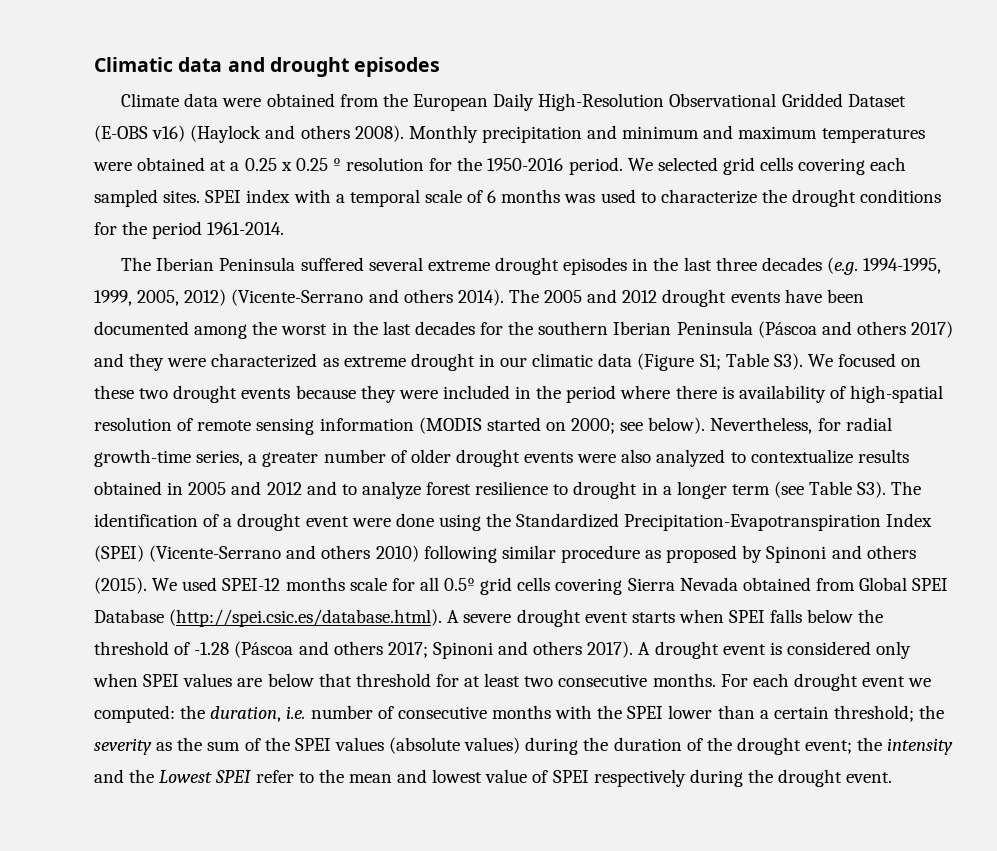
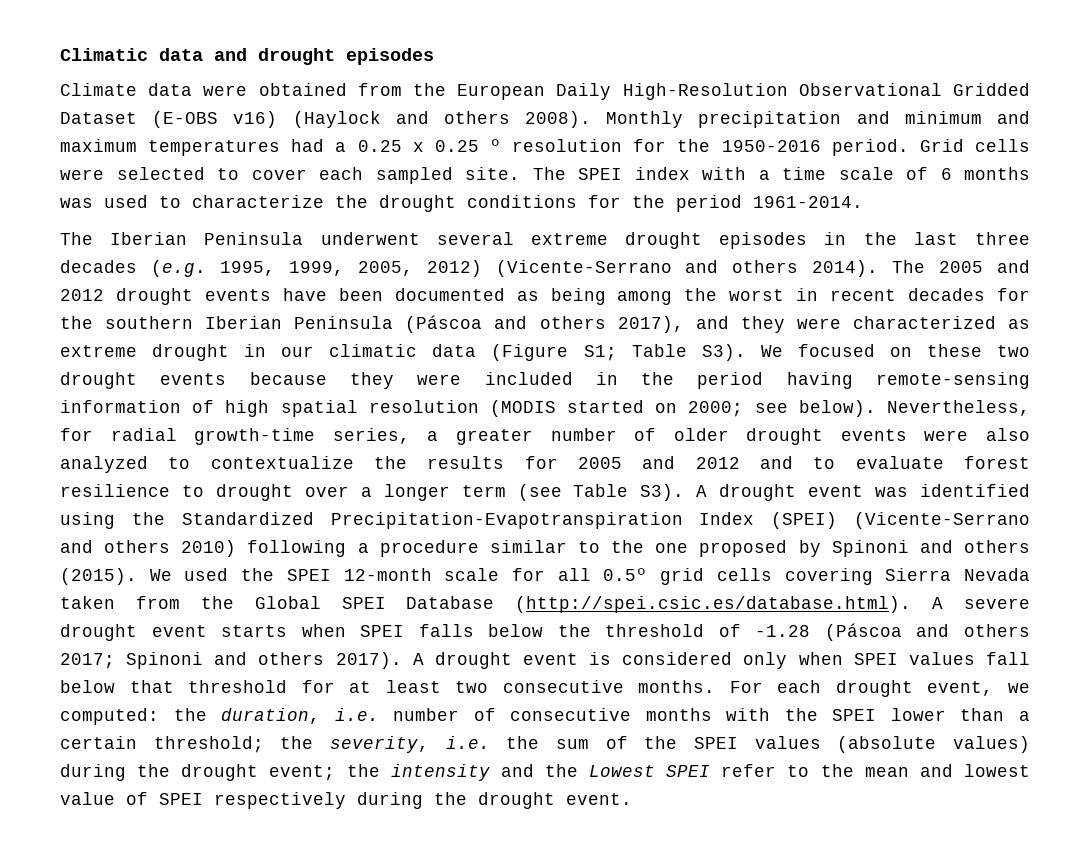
[93,157,227,171] were obtained at -> [291,139,325,152] had
[627,157,907,175] [94,189,201,207] We selected grid cells covering each sampled sites. -> [919,139,1030,152] [60,167,566,184] Grid cells were selected to cover each sampled site. The
[349,189,420,207] temporal -> [782,167,826,180] time
[300,257,364,271] suffered -> [320,232,420,245] underwent
[863,258,942,274] 1994-1995, -> [219,261,275,276] 1995,
(189, 328) none -> [516,288,606,305] as being
[352,321,411,335] the last -> [830,289,897,301] recent
[911,321,954,338] 2017) -> [617,316,684,333] 2017),
[620,385,944,403] [94,417,414,435] where there is availability of high-spatial resolution of remote sensing information -> [786,372,1030,389] [60,400,479,417] having remote-sensing information of high spatial resolution
[857,449,909,463] [94,481,184,495] results obtained in -> [374,456,558,469] the results for
[361,481,421,499] analyze -> [855,456,944,469] evaluate
[641,482,658,495] in -> [304,486,349,497] over
[891,481,922,495] [94,513,434,531] The identification of a drought event were done -> [696,484,1030,501] A drought event was identified
[501,545,662,563] similar procedure as -> [357,540,689,557] a procedure similar to the one
[222,577,345,591] SPEI-12 months -> [241,568,432,581] the SPEI 12-month
[742,577,855,591] obtained from -> [60,596,234,609] taken from the
[237,678,263,687] are -> [985,652,1030,665] fall
[862,676,906,687] event -> [927,681,994,696] event,
[94,738,173,755] severity as -> [330,736,490,753] severity, i.e.
[613,737,732,751] duration of the -> (171, 770) none

